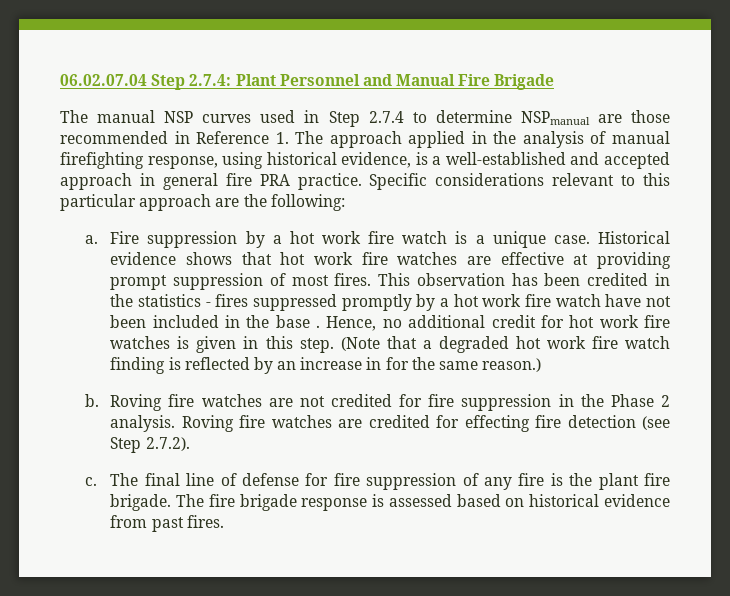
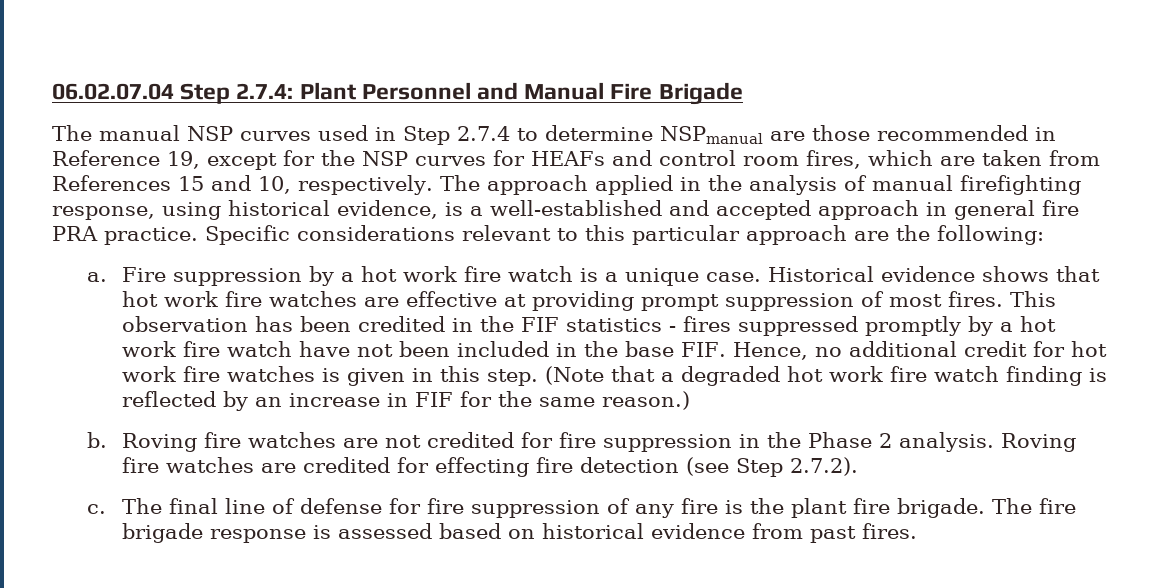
[275,132,289,144] 1. -> [167,150,1100,170] [52,175,433,195] 19, except for the NSP curves for HEAFs and control room fires, which are taken from References 15 and 10, respectively.
(134, 300) none -> [520,317,559,332] FIF
[316,325,321,328] . -> [680,342,726,357] FIF.
(382, 363) none -> [414,392,453,407] FIF

